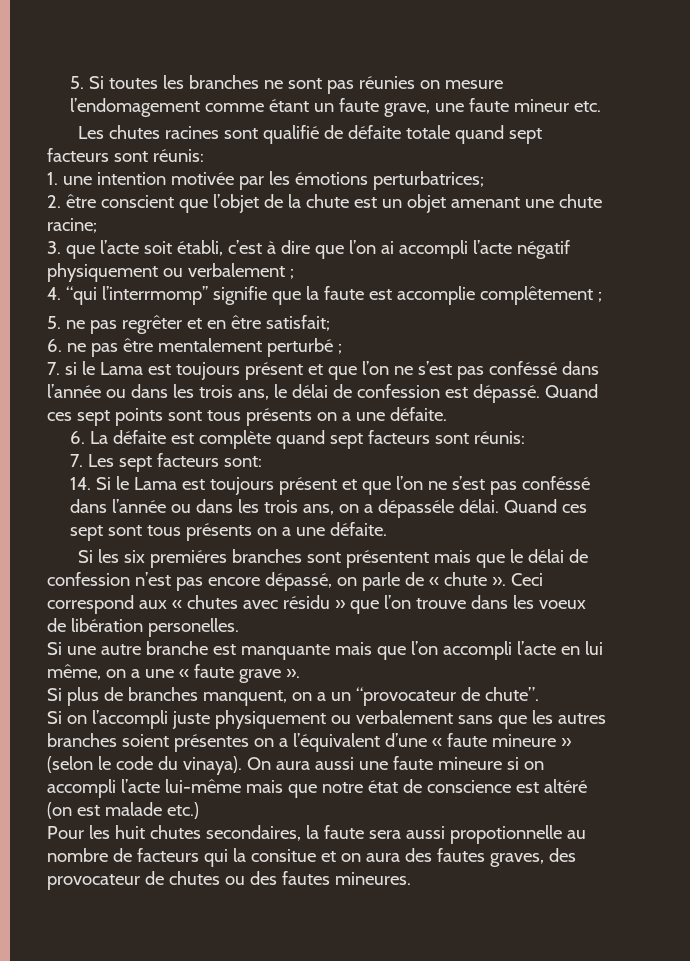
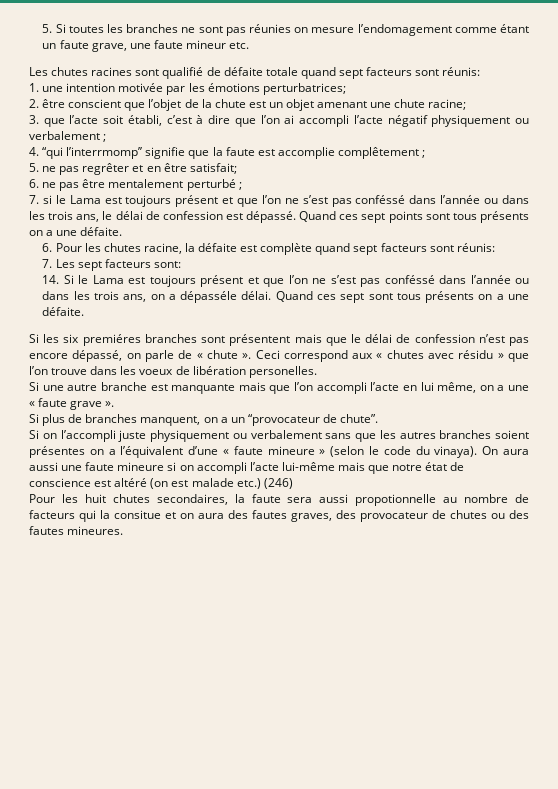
[89,431,108,444] La -> [55,243,195,254] Pour les chutes racine, la
(199, 810) none -> [263,478,293,489] (246)

